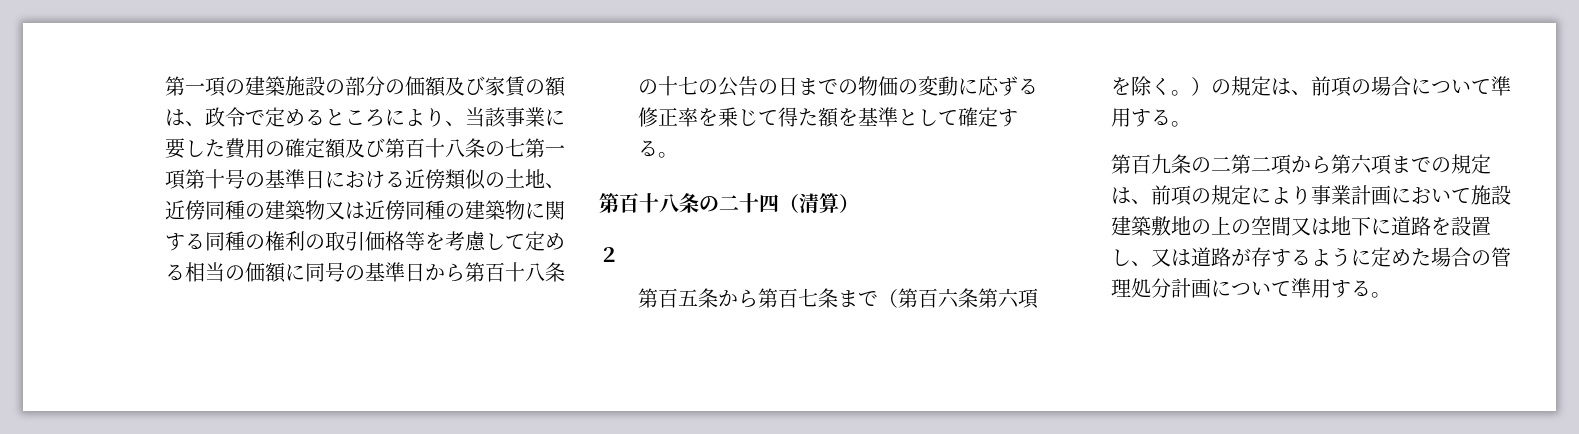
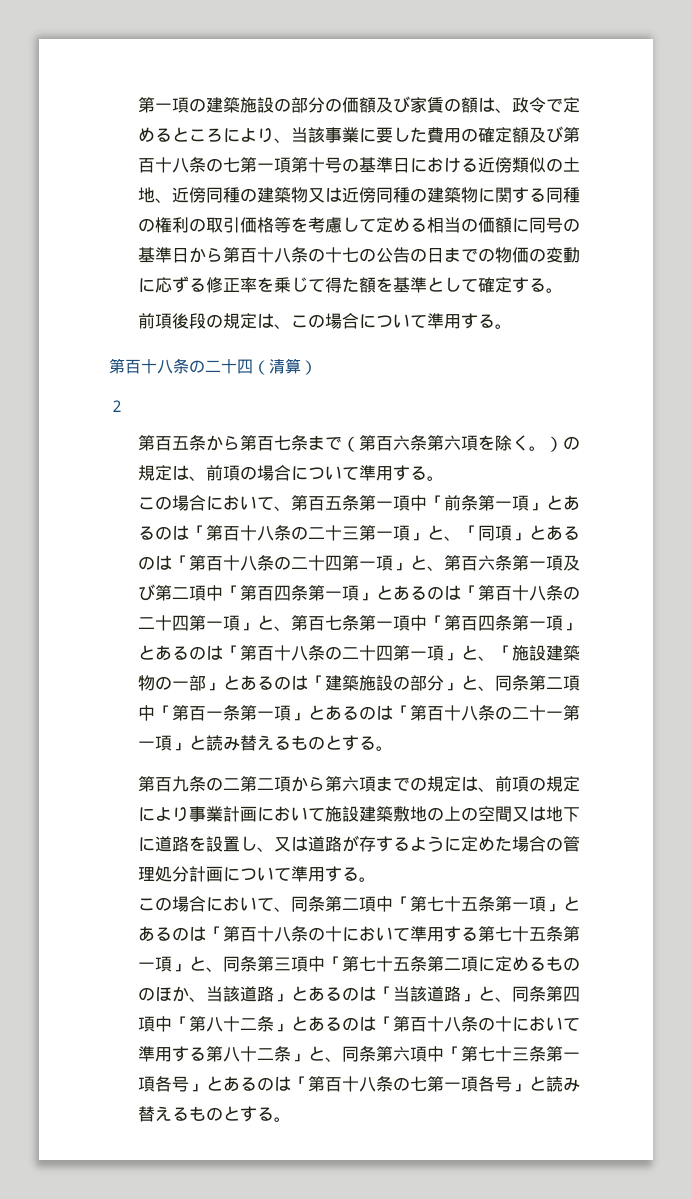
(679, 155) none -> [138,313,513,329] // 前項後段の規定は、この場合について準用する。
(1192, 124) none -> [138,495,581,511] [138,525,581,541] [138,555,581,571] [138,584,581,601] [138,615,581,631] [138,645,581,661] [138,675,581,691] [138,705,581,721] [138,735,394,751] // この場合において、第百五条第一項中「前条第一項」とあるのは「第百十八条の二十三第一項」と、「同項」とあるのは「第百十八条の二十四第一項」と、第百六条第一項及び第二項中「第百四条第一項」とあるのは「第百十八条の二十四第一項」と、第百七条第一項中「第百四条第一項」とあるのは「第百十八条の二十四第一項」と、「施設建築物の一部」とあるのは「建築施設の部分」と、同条第二項中「第百一条第一項」とあるのは「第百十八条の二十一第一項」と読み替えるものとする。
(1392, 295) none -> [138,896,581,912] [138,926,581,942] [138,956,581,972] [138,986,581,1002] [138,1016,581,1032] [138,1046,581,1062] [138,1076,581,1092] [138,1106,292,1122] // この場合において、同条第二項中「第七十五条第一項」とあるのは「第百十八条の十において準用する第七十五条第一項」と、同条第三項中「第七十五条第二項に定めるもののほか、当該道路」とあるのは「当該道路」と、同条第四項中「第八十二条」とあるのは「第百十八条の十において準用する第八十二条」と、同条第六項中「第七十三条第一項各号」とあるのは「第百十八条の七第一項各号」と読み替えるものとする。

